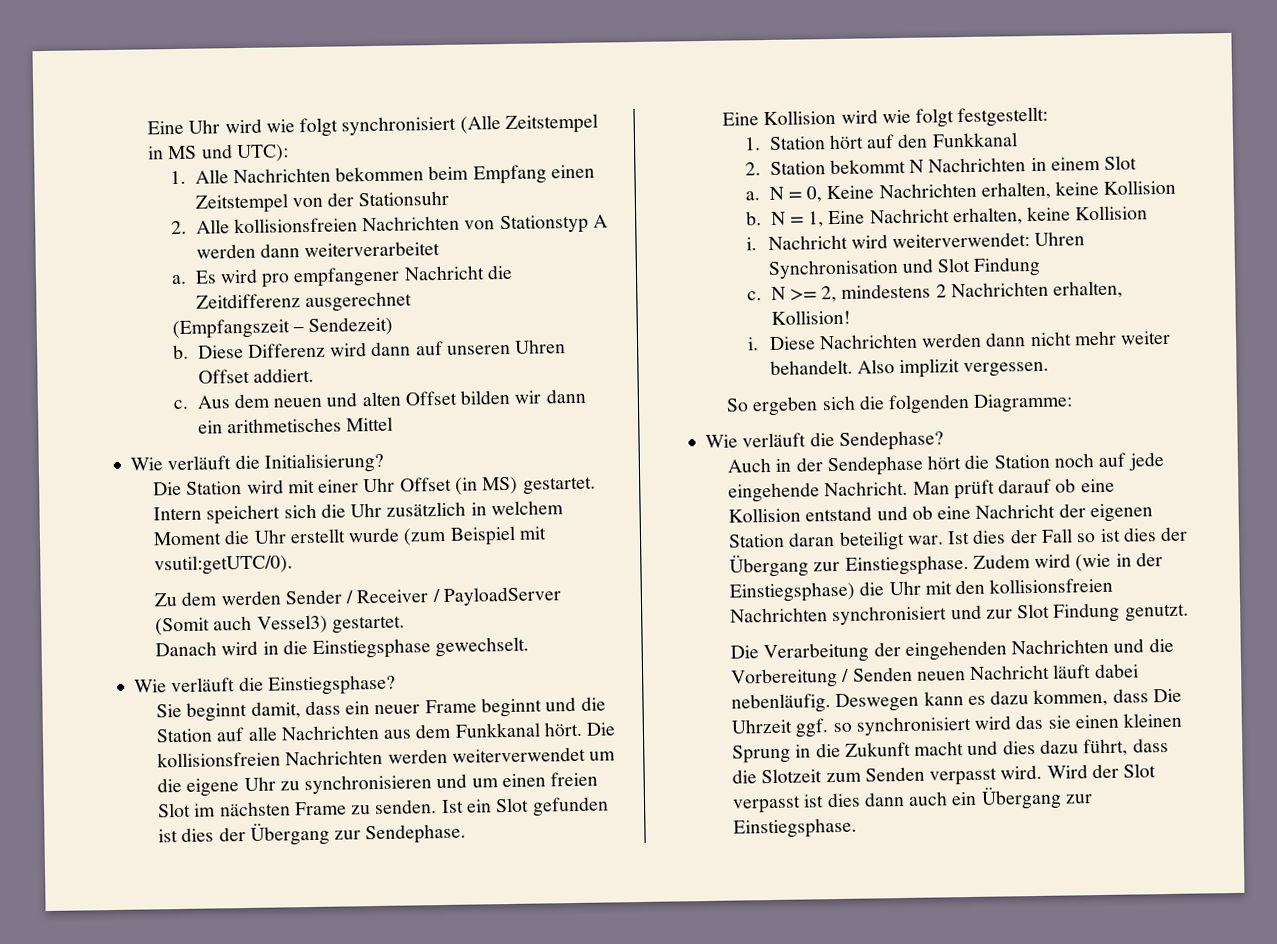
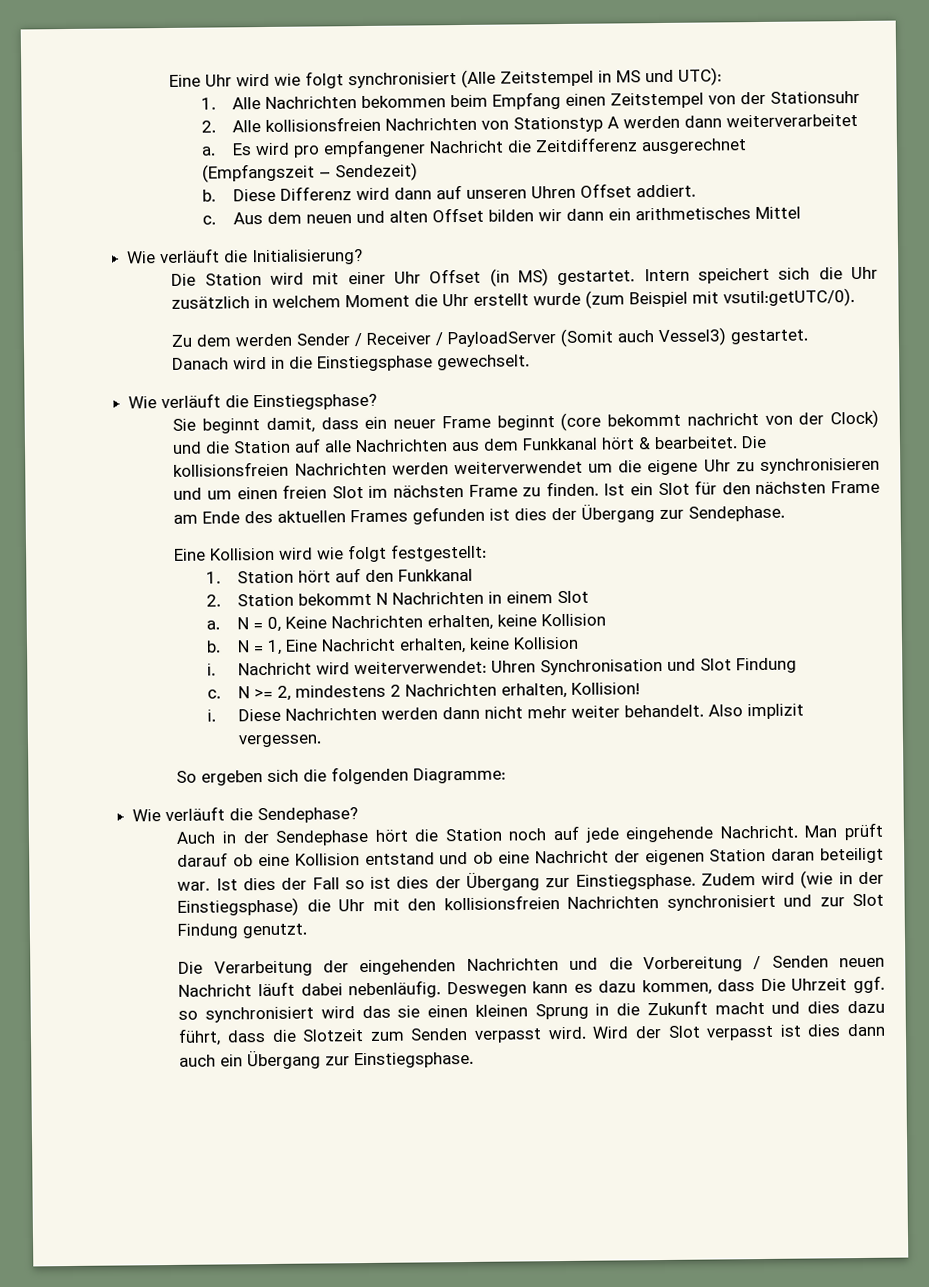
(542, 707) none -> [560,409,880,432] (core bekommt nachricht von der Clock)
[543,721,583,737] hört. -> [601,436,739,450] hört & bearbeitet.
[374,799,438,815] senden. -> [545,481,599,497] finden.
(530, 805) none -> [694,480,880,495] [173,509,409,524] für den nächsten Frame am Ende des aktuellen Frames

